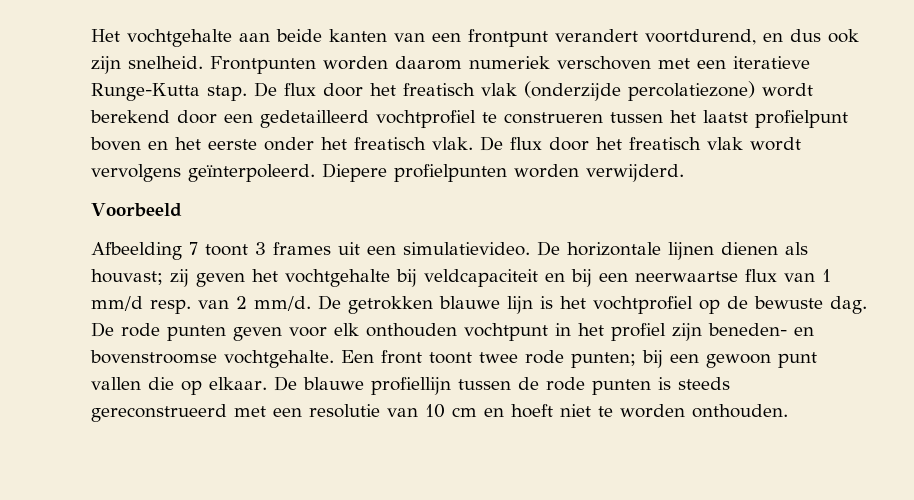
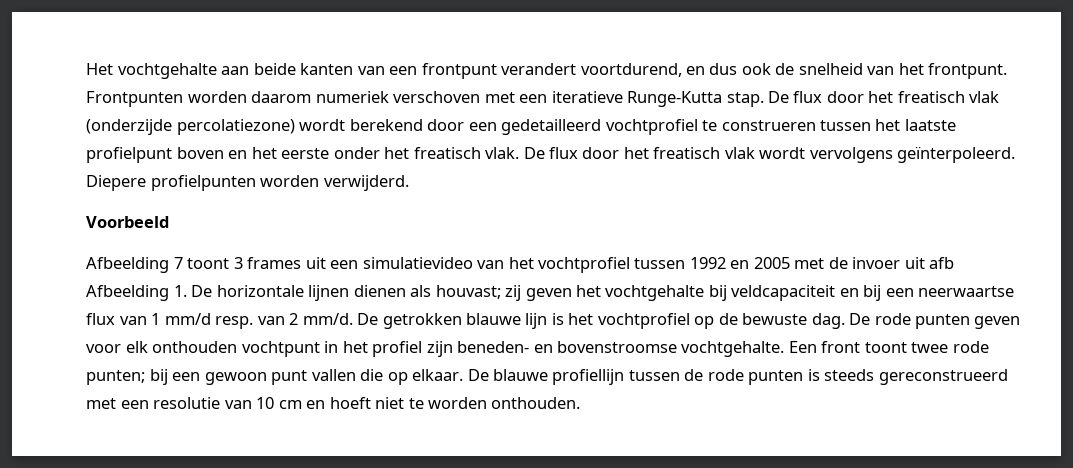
[91,56,204,74] zijn snelheid. -> [775,63,1008,79] de snelheid van het frontpunt.
[703,110,749,123] laatst -> [904,119,956,131] laatste
[403,242,531,256] simulatievideo. -> [362,257,955,273] [86,285,187,301] simulatievideo van het vochtprofiel tussen 1992 en 2005 met de invoer uit afb Afbeelding 1.

